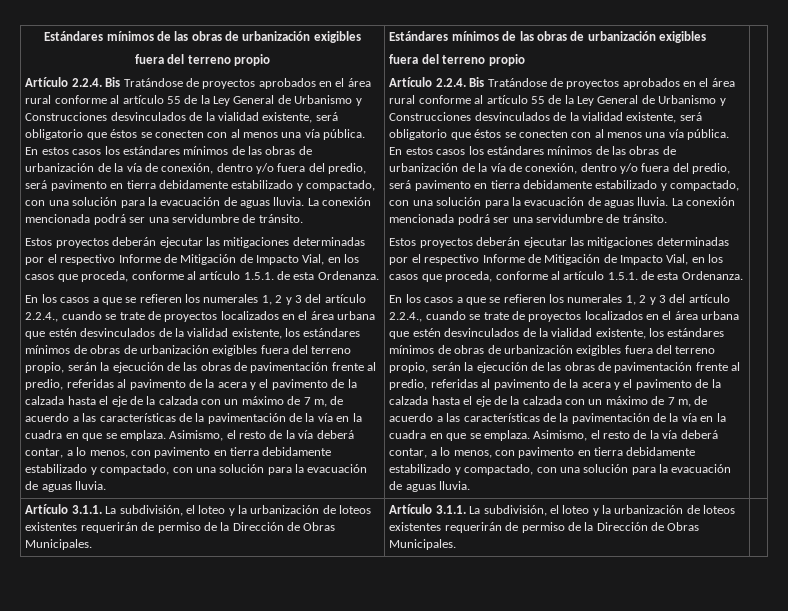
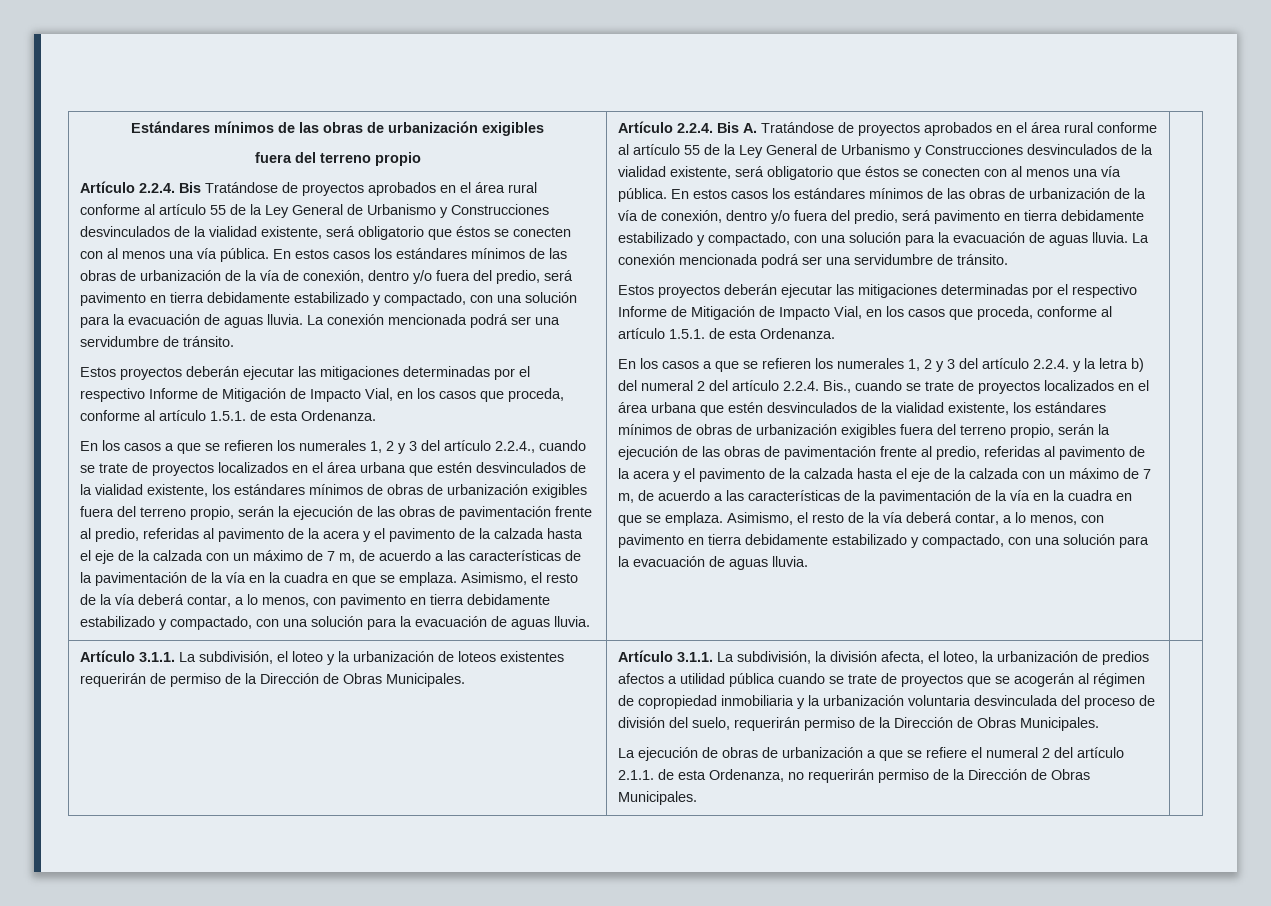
[389,31,707,43] [389,54,525,66] [389,77,485,87] Estándares mínimos de las obras de urbanización exigibles // fuera del terreno propio // Artículo 2.2.4. Bis -> [618,121,758,133] Artículo 2.2.4. Bis A.
[389,312,423,322] 2.2.4., -> [1033,358,1145,372] [618,380,852,393] 2.2.4. y la letra b) del numeral 2 del artículo 2.2.4. Bis.,
[549,505,736,516] [389,522,519,533] el loteo y la urbanización de loteos existentes requerirán de -> [815,651,1150,665] [618,673,1146,687] [618,695,1156,709] [618,717,1100,731] [618,747,1125,761] [618,769,875,783] la división afecta, el loteo, la urbanización de predios afectos a utilidad pública cuando se trate de proyectos que se acogerán al régimen de copropiedad inmobiliaria y la urbanización voluntaria desvinculada del proceso de división del suelo, requerirán permiso de la Dirección de Obras Municipales. // La ejecución de obras de urbanización a que se refiere el numeral 2 del artículo 2.1.1. de esta Ordenanza, no requerirán

